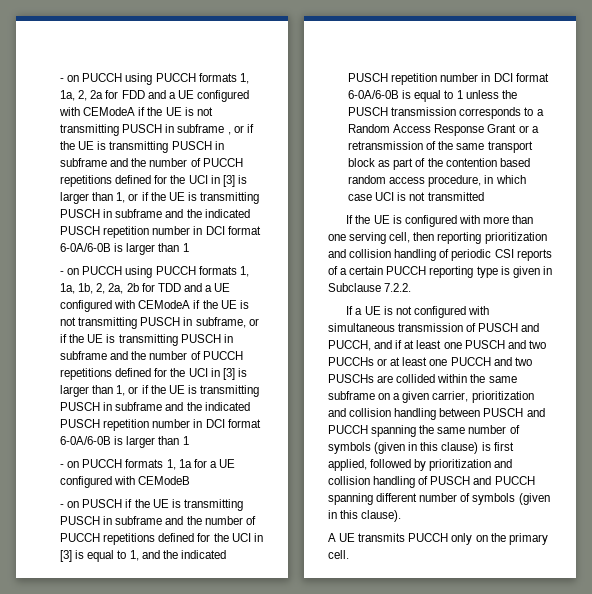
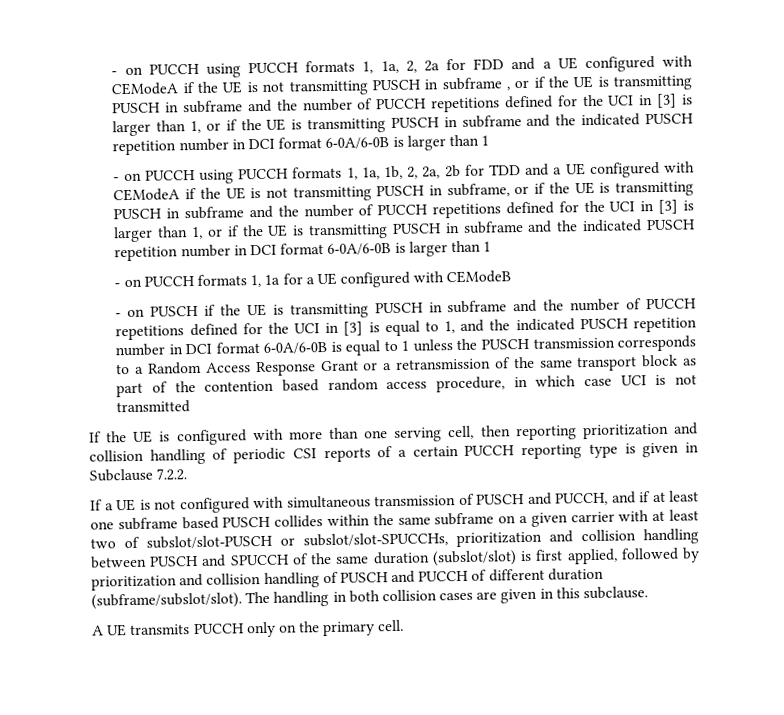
[464,340,546,349] [328,357,532,366] [328,374,436,383] PUSCH and two PUCCHs or at least one PUCCH and two PUSCHs are collided -> [117,515,324,531] subframe based PUSCH collides
[432,391,469,402] carrier, -> [570,509,699,523] [90,532,448,549] carrier with at least two of subslot/slot-PUSCH or subslot/slot-SPUCCHs,
[328,425,520,437] [328,442,479,454] PUCCH spanning the same number of symbols (given in this clause) -> [229,550,517,567] SPUCCH of the same duration (subslot/slot)
[328,493,550,505] [328,510,402,522] spanning different number of symbols (given in this clause). -> [471,567,604,582] [91,586,649,610] of different duration (subframe/subslot/slot). The handling in both collision cases are given in this subclause.

